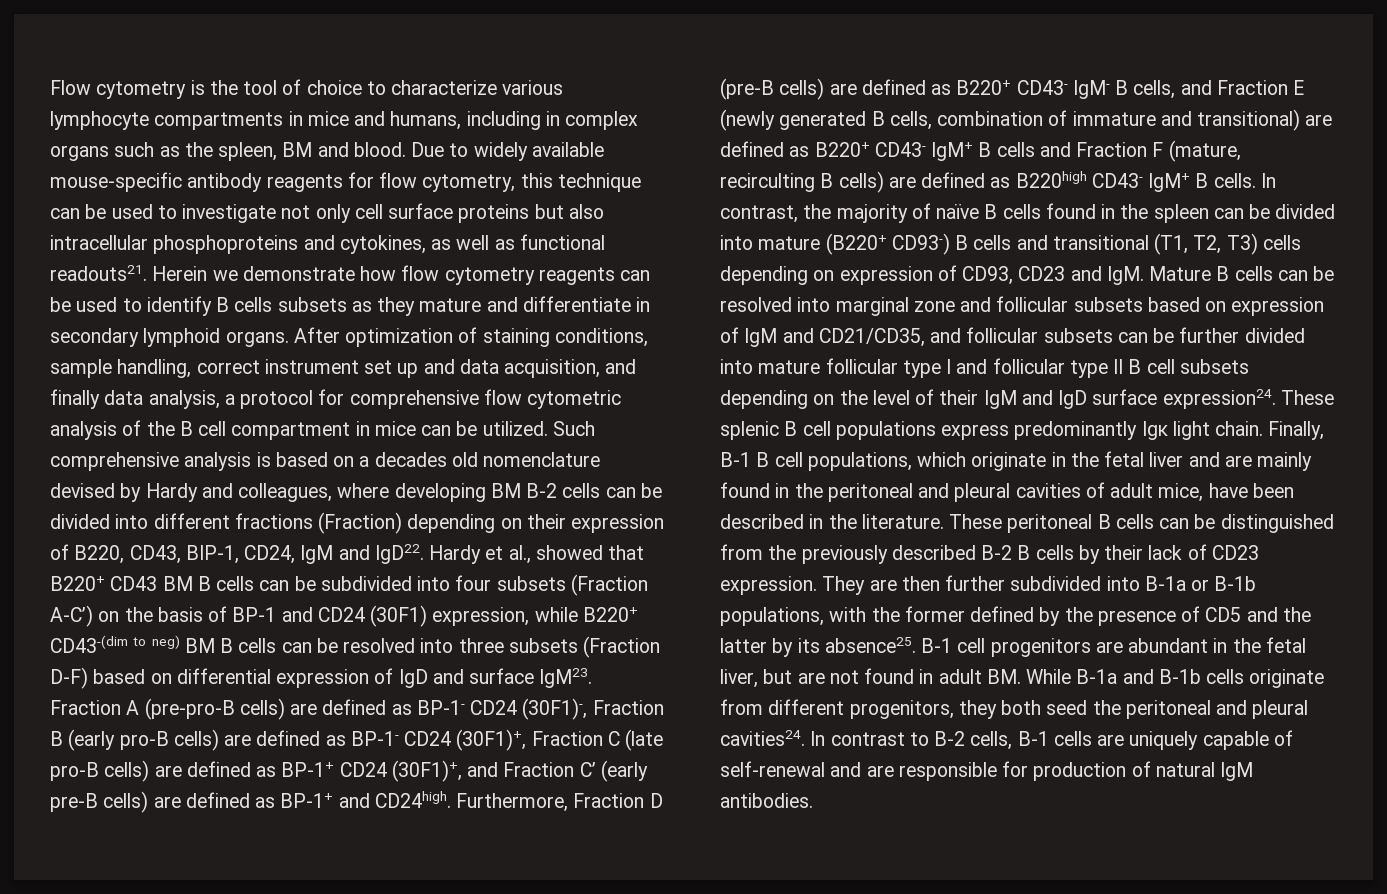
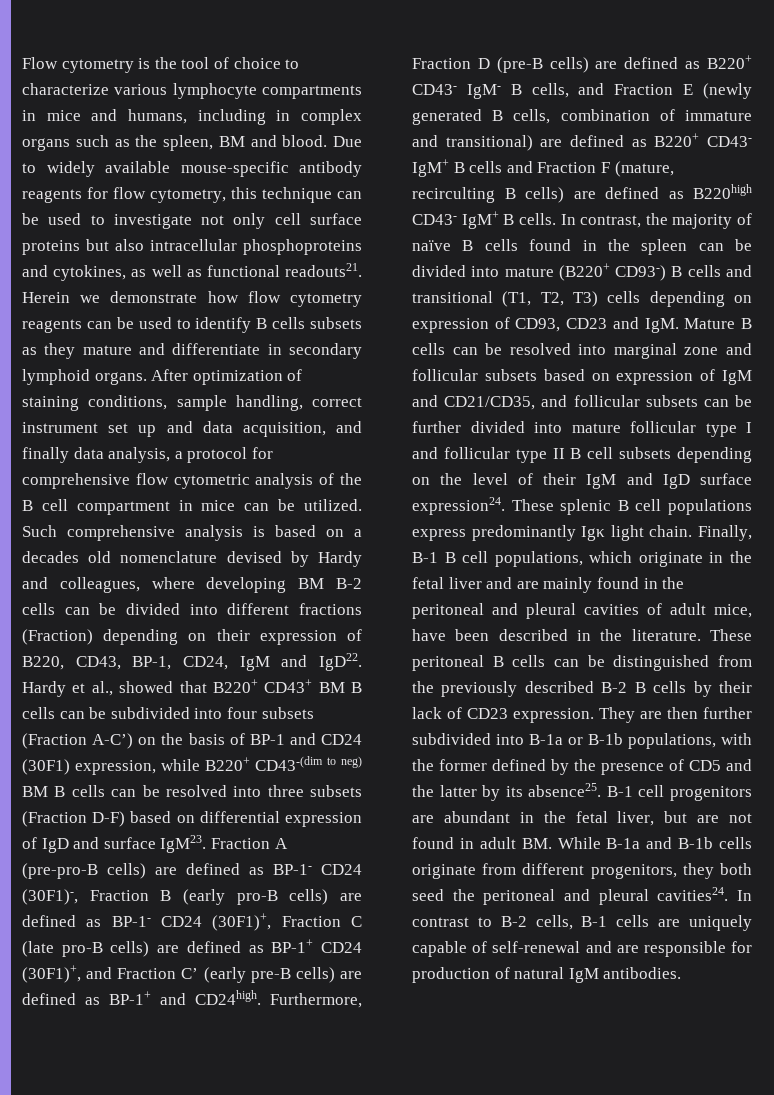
[185,545,239,564] BIP-1, -> [132,656,172,670] BP-1,
[110,576,158,591] CD43 -> [264,679,313,693] CD43+

